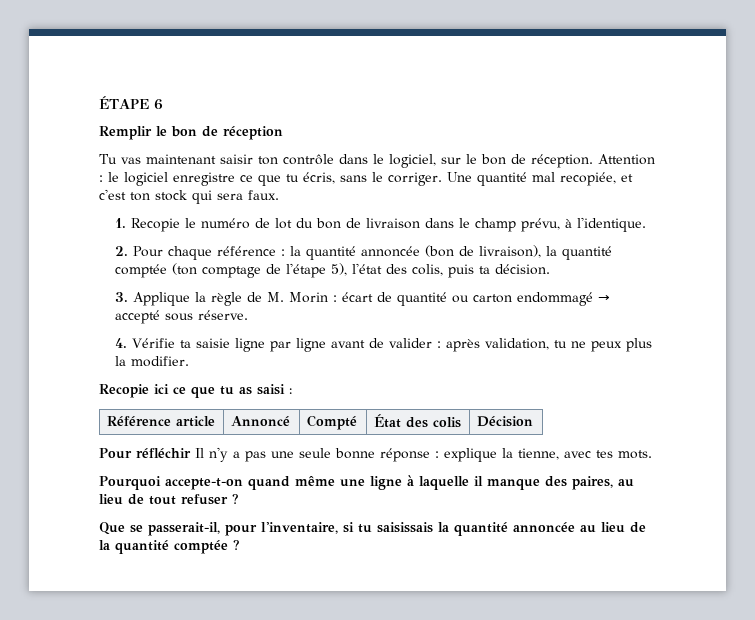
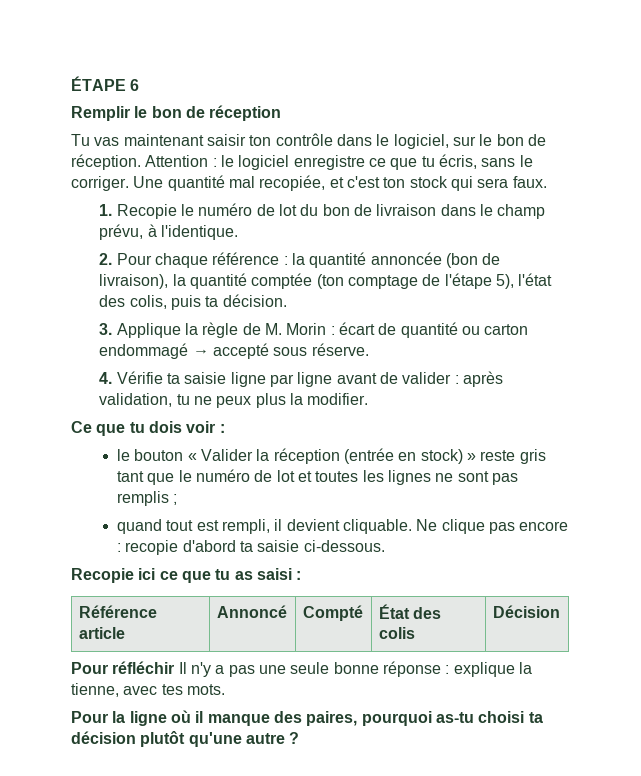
(189, 361) none -> [71,421,225,436] [117,448,546,464] [117,469,518,485] [117,491,178,506] [117,519,569,534] [117,540,385,555] // Ce que tu dois voir : // le bouton « Valider la réception (entrée en stock) » reste gris tant que le numéro de lot et toutes les lignes ne sont pas remplis ; // quand tout est rempli, il devient cliquable. Ne clique pas encore : recopie d'abord ta saisie ci-dessous.
[99,475,634,490] [99,494,239,505] [99,522,646,536] [99,540,228,554] Pourquoi accepte-t-on quand même une ligne à laquelle il manque des paires, au lieu de tout refuser ? // Que se passerait-il, pour l'inventaire, si tu saisissais la quantité annoncée au lieu de la quantité comptée -> [71,710,543,726] [71,731,285,747] Pour la ligne où il manque des paires, pourquoi as-tu choisi ta décision plutôt qu'une autre

